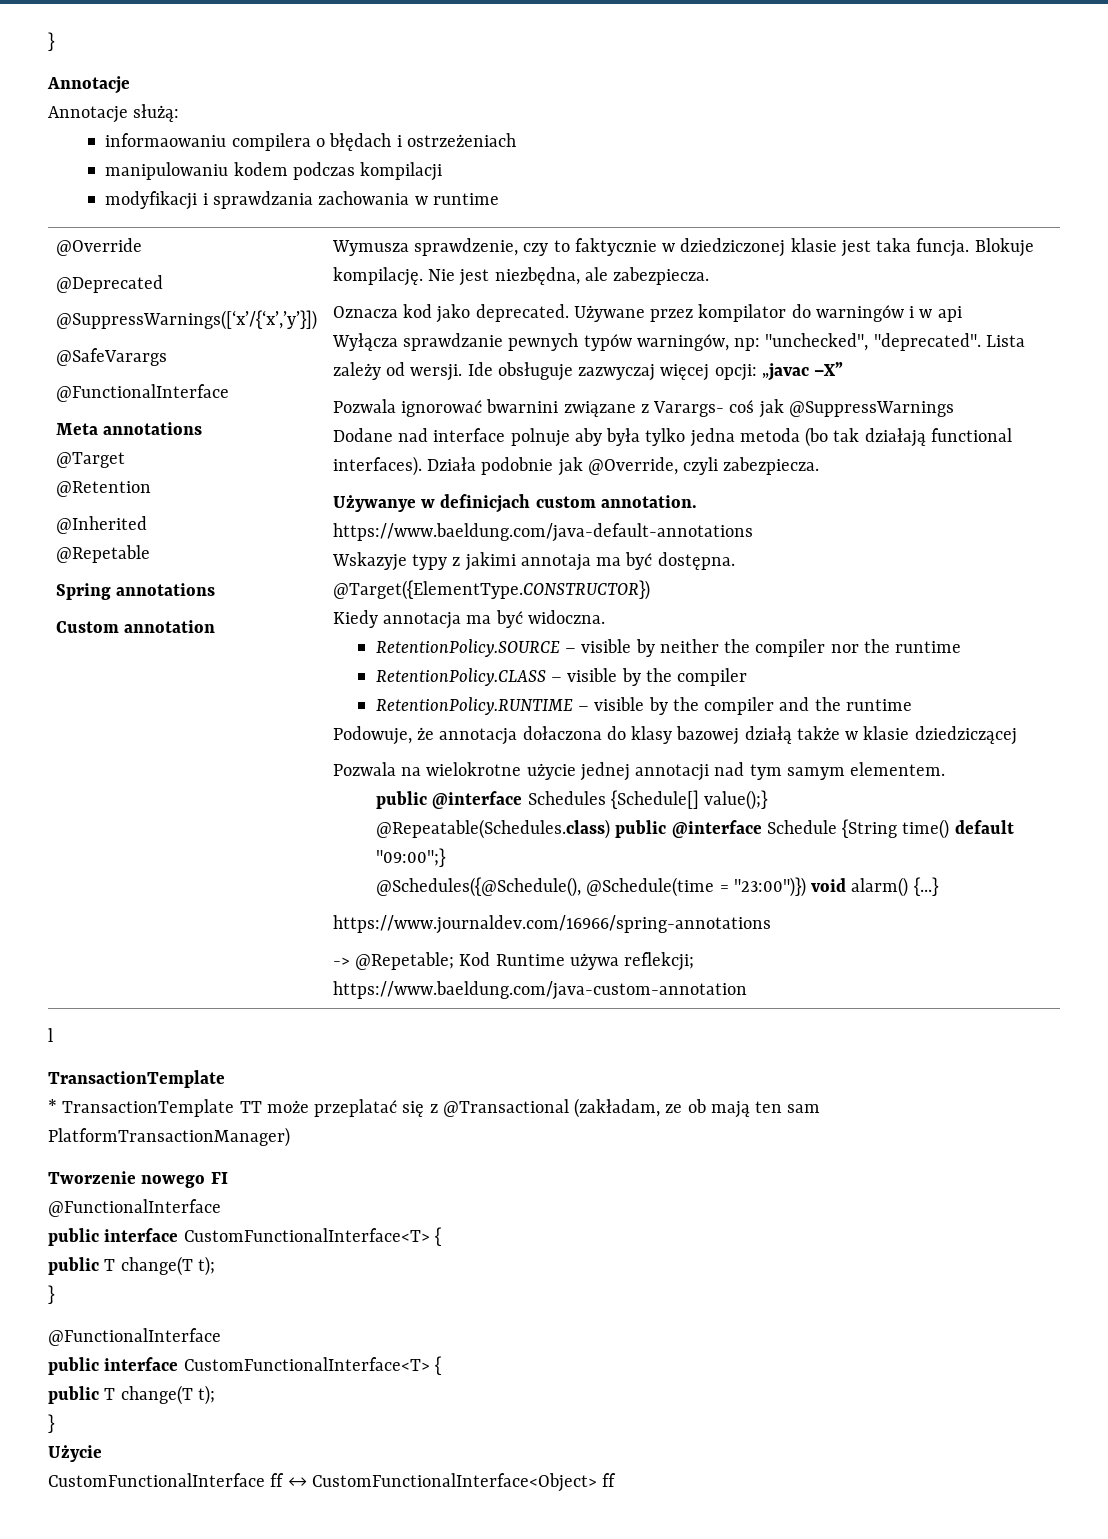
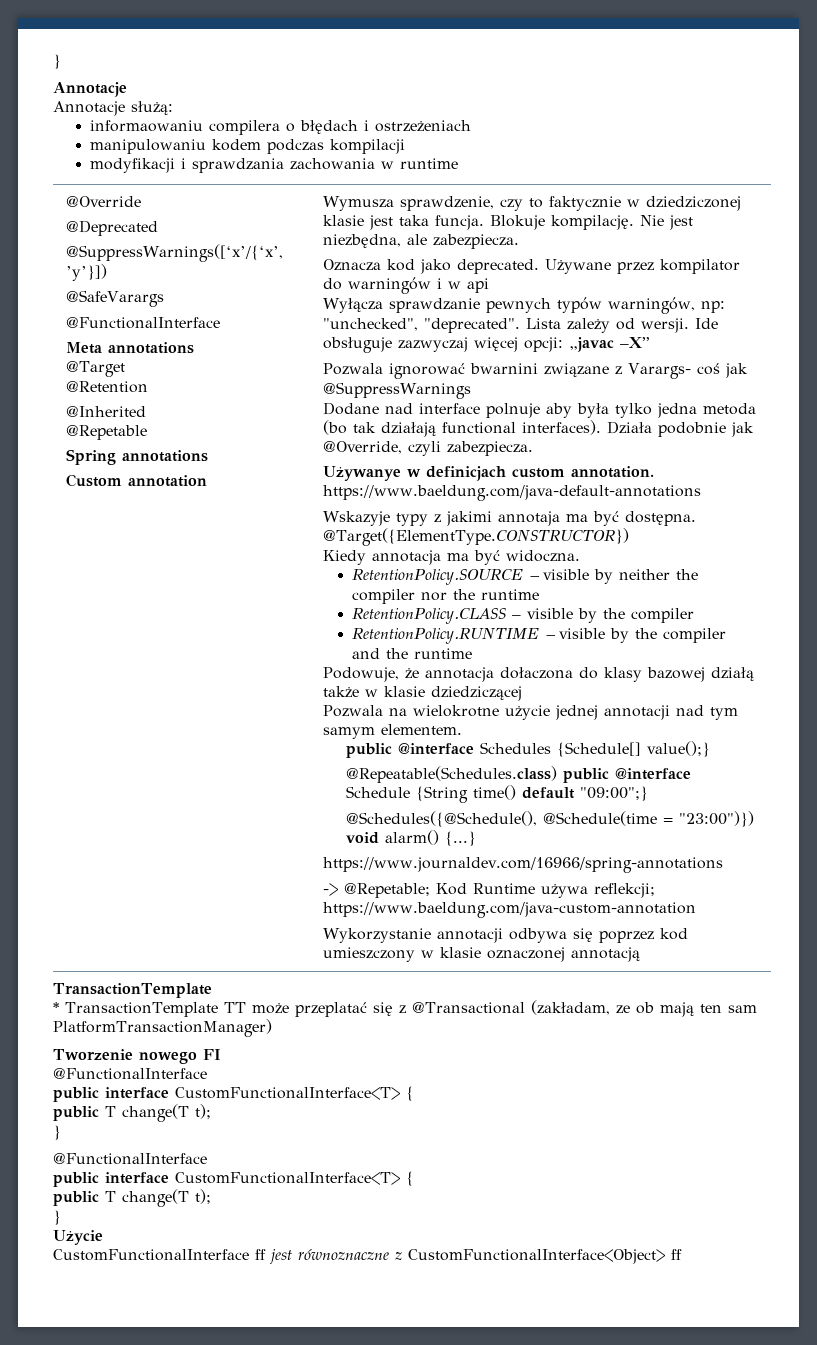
[48,1028,53,1042] // l -> [322,928,688,943] [322,947,640,962] // Wykorzystanie annotacji odbywa się poprzez kod umieszczony w klasie oznaczonej annotacją
[287,1477,307,1487] ↔ -> [269,1249,402,1264] jest równoznaczne z

